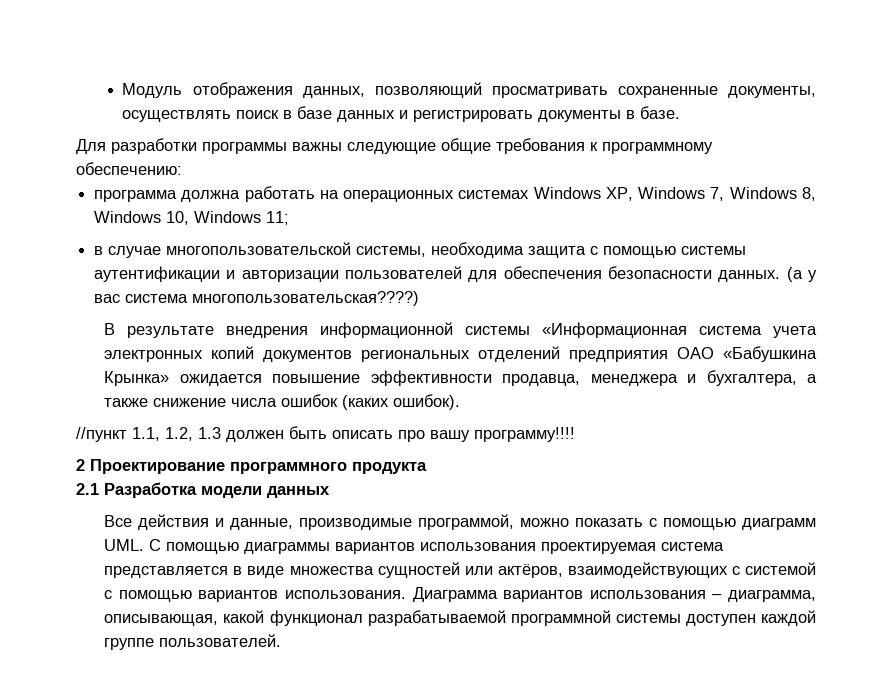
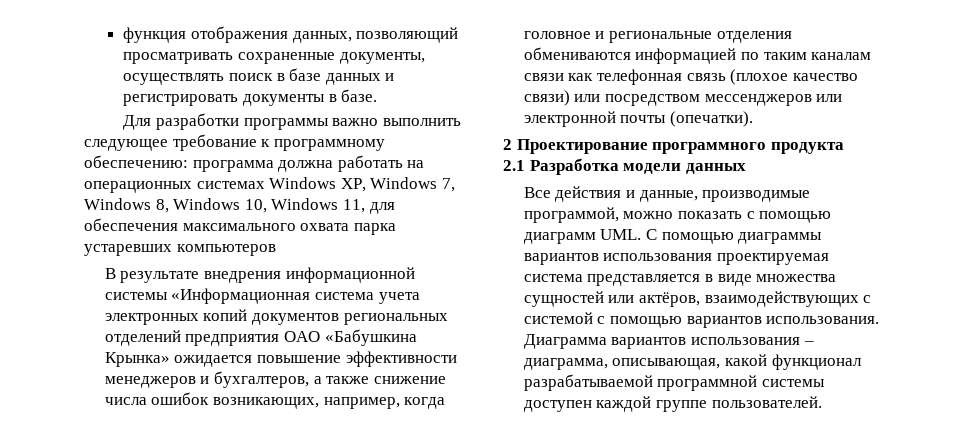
[122,83,183,98] Модуль -> [123,27,187,43] функция
[292,138,585,154] важны следующие общие требования -> [332,118,461,126] [84,134,257,151] важно выполнить следующее требование
(182, 168) // -> (188, 161) none
[266,211,290,225] [94,242,747,258] [94,266,818,282] [94,291,420,306] 11; // в случае многопользовательской системы, необходима защита с помощью системы аутентификации и авторизации пользователей для обеспечения безопасности данных. (а у вас система многопользовательская????) -> [342,199,395,214] [84,218,396,235] [84,244,276,256] 11, для обеспечения максимального охвата парка устаревших компьютеров
[502,370,797,386] продавца, менеджера и бухгалтера, -> [104,371,309,388] менеджеров и бухгалтеров,
[342,394,461,410] [76,426,575,442] (каких ошибок). // //пункт 1.1, 1.2, 1.3 должен быть описать про вашу программу!!!! -> [212,397,446,409] [523,31,792,43] [523,47,872,64] [523,69,858,85] [523,90,843,106] [523,111,753,127] возникающих, например, когда головное и региональные отделения обмениваются информацией по таким каналам связи как телефонная связь (плохое качество связи) или посредством мессенджеров или электронной почты (опечатки).

